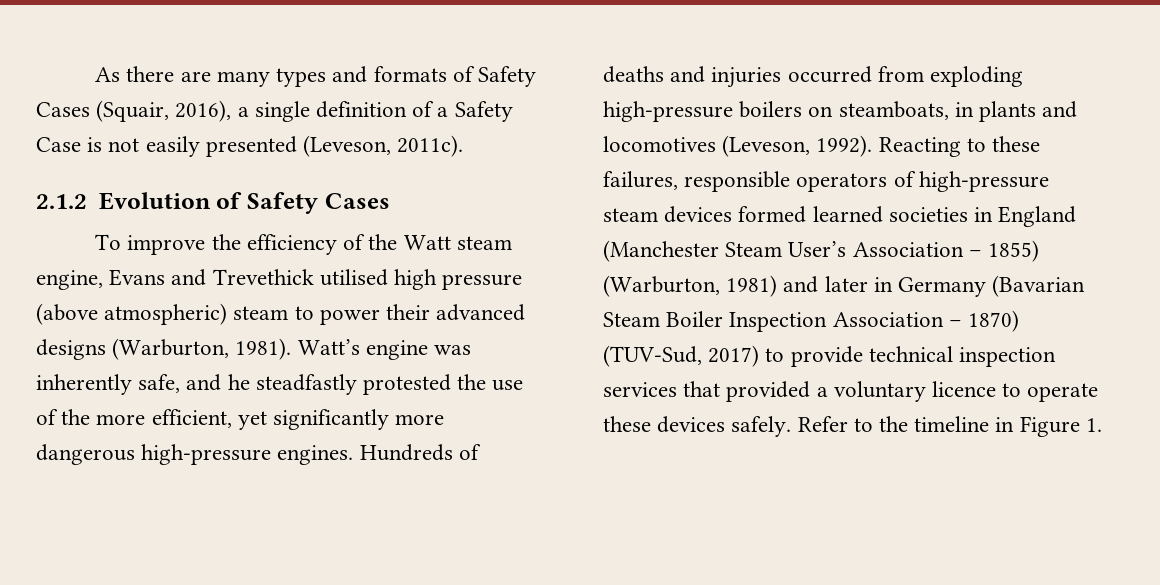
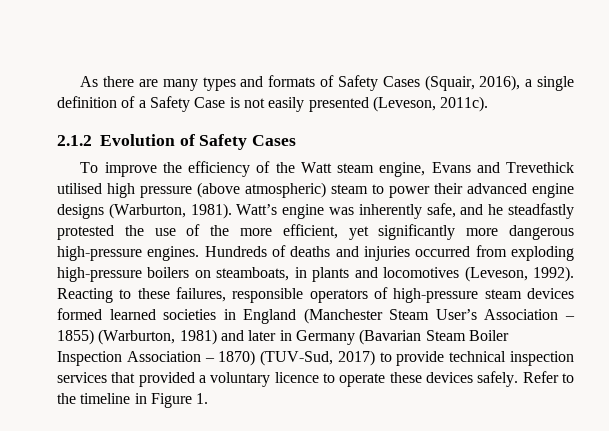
(526, 312) none -> [532,183,574,198] engine

